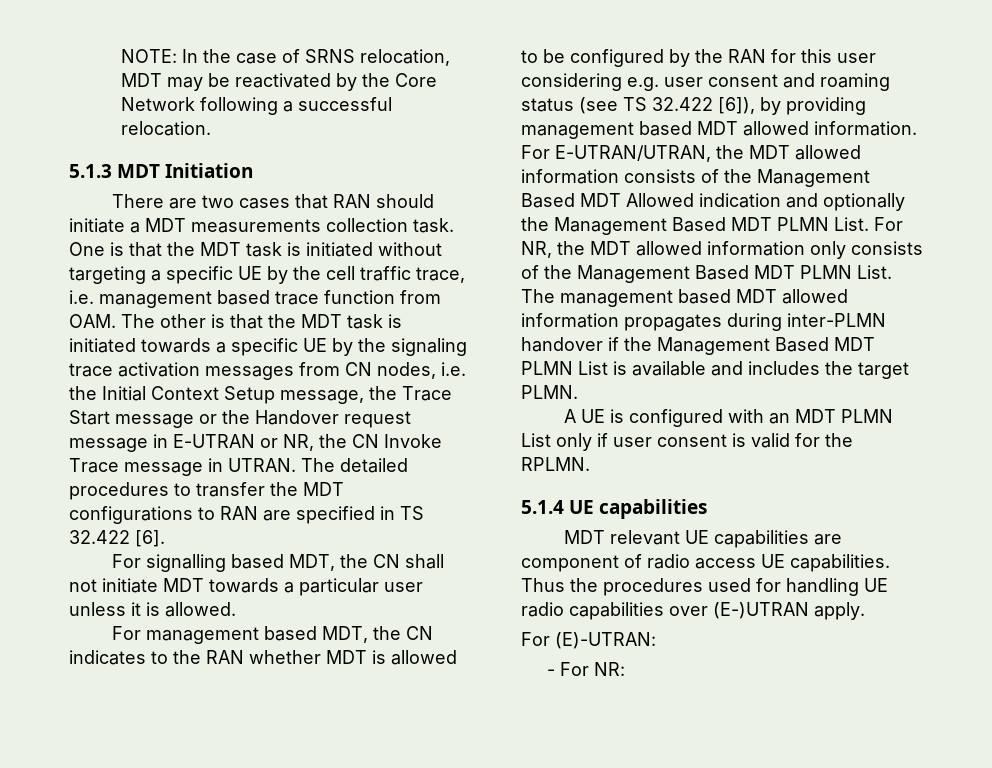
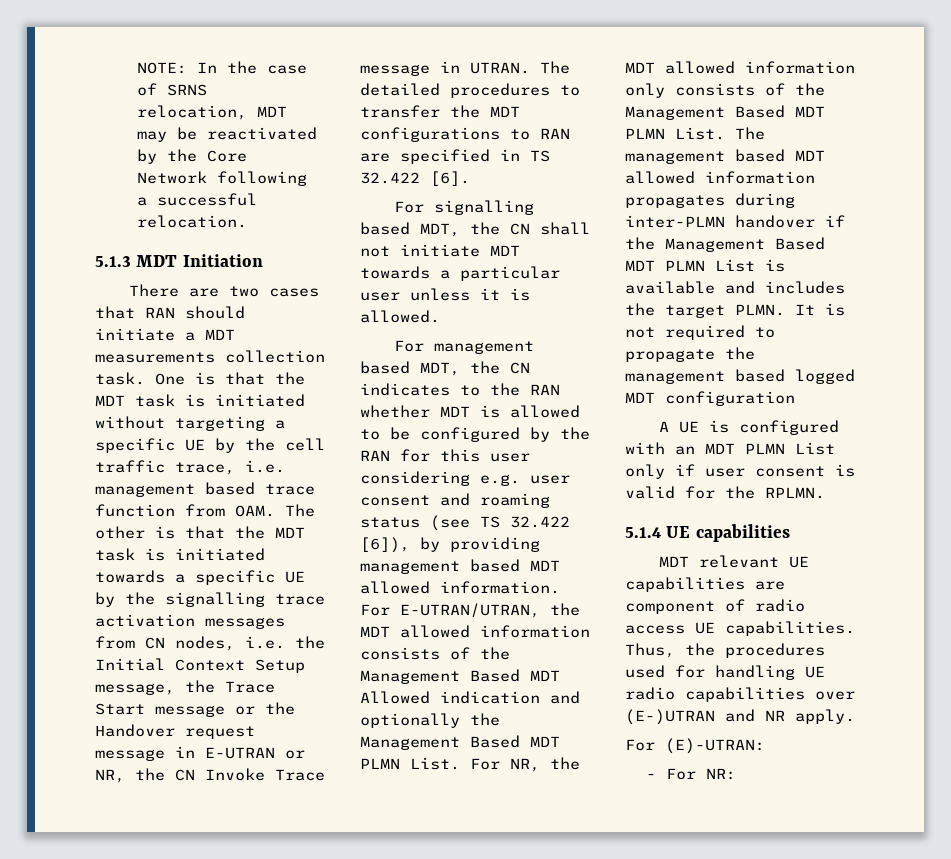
[391,338,467,356] signaling -> [165,592,265,607] signalling
(578, 392) none -> [795,303,845,316] [625,325,775,340] [625,347,755,362] [625,369,855,384] [625,391,795,406] It is not required to propagate the management based logged MDT configuration
[521,578,565,592] Thus -> [625,643,675,658] Thus,
(809, 610) none -> [725,709,785,722] and NR

